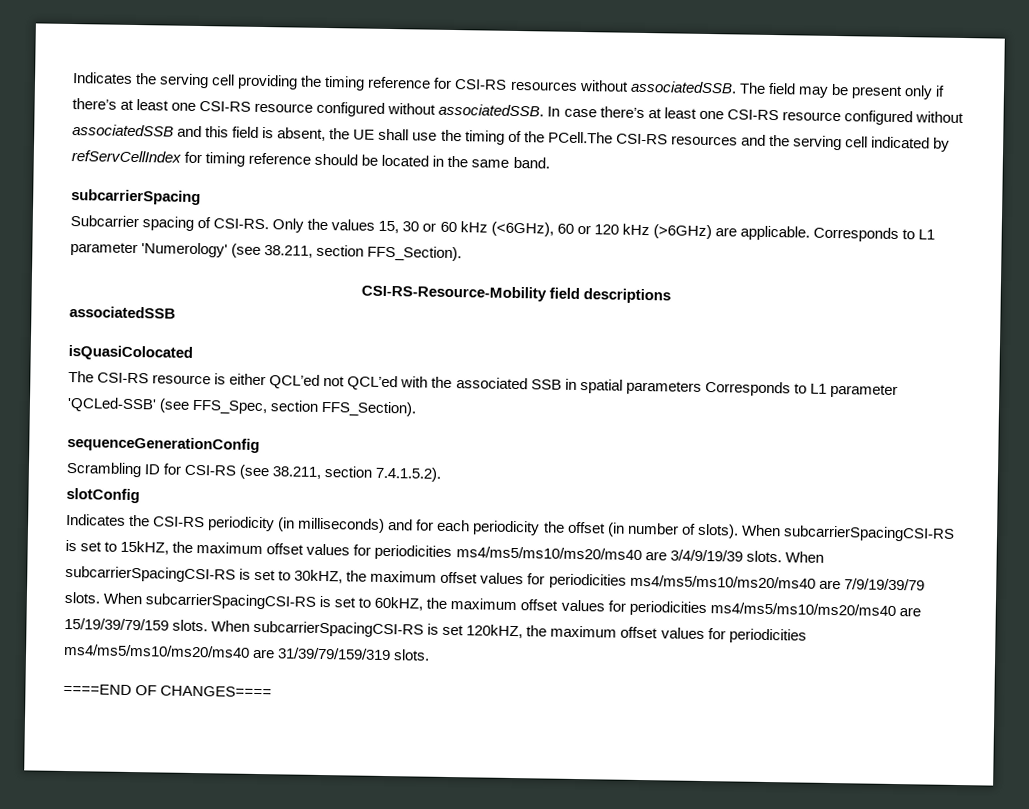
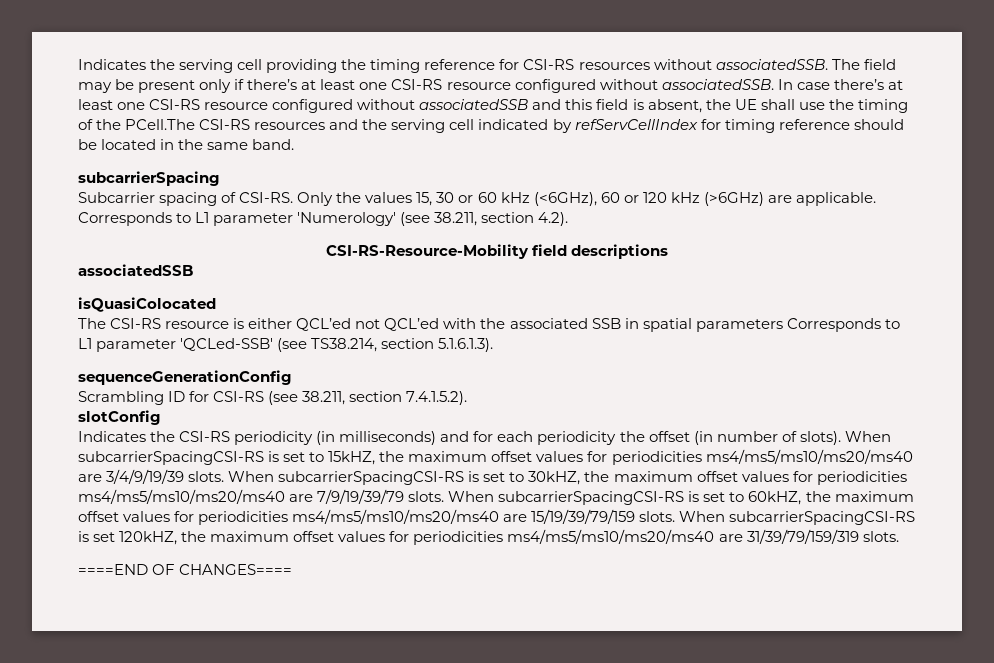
[367,245,463,262] FFS_Section). -> [538,212,569,226] 4.2).
[192,399,418,417] FFS_Spec, section FFS_Section). -> [311,338,494,352] TS38.214, section 5.1.6.1.3).

